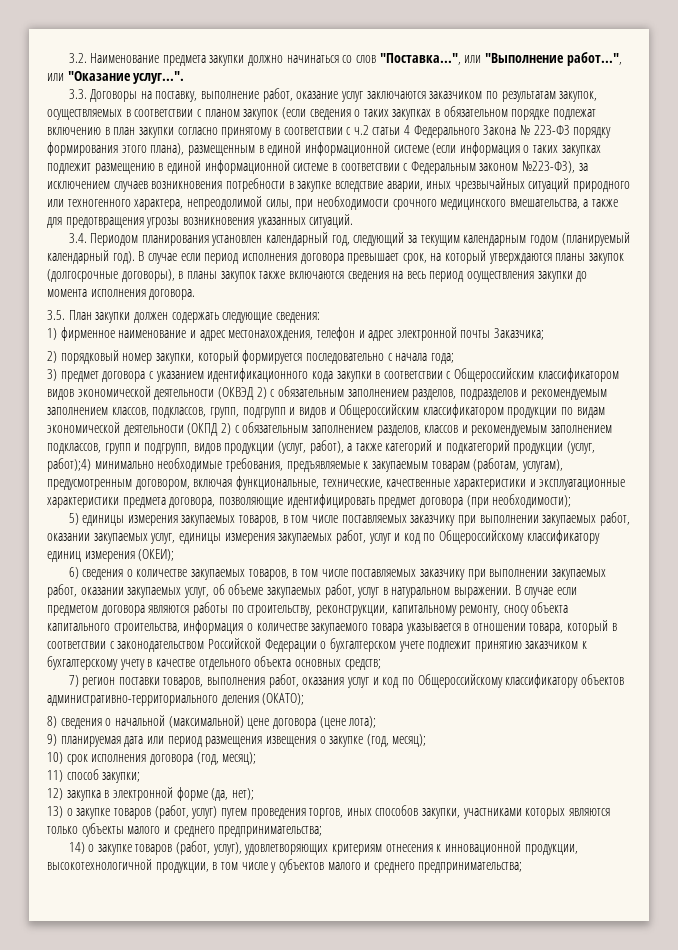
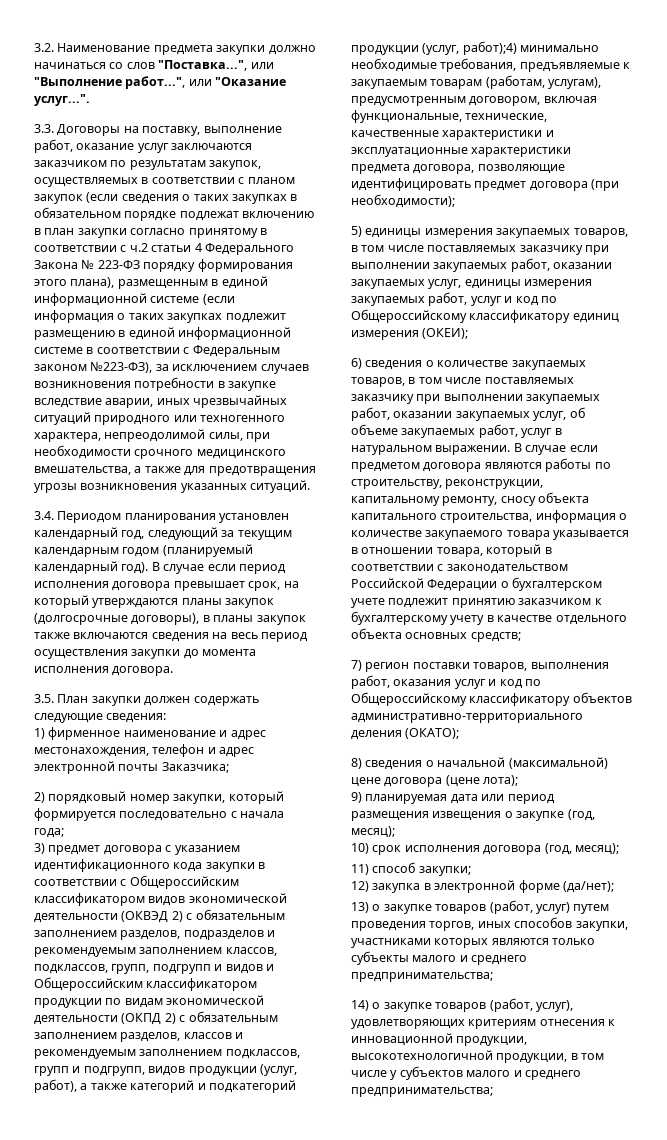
[211,788,254,801] (да, нет); -> [562,881,614,893] (да/нет);

